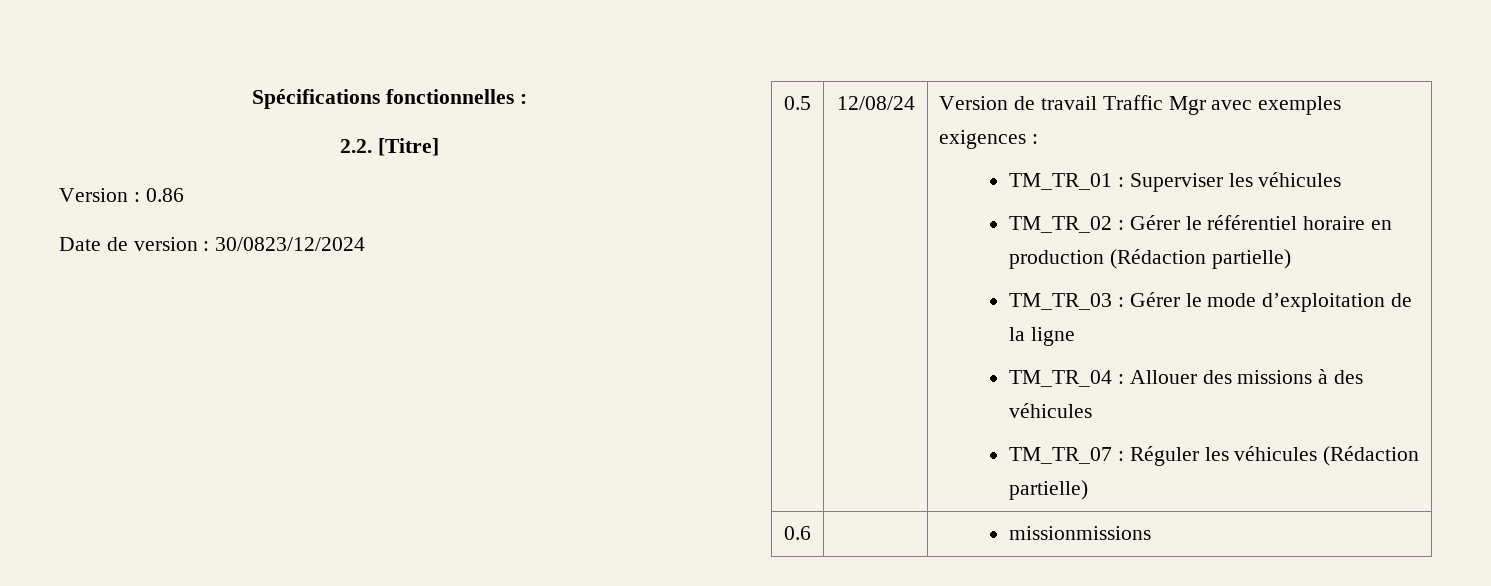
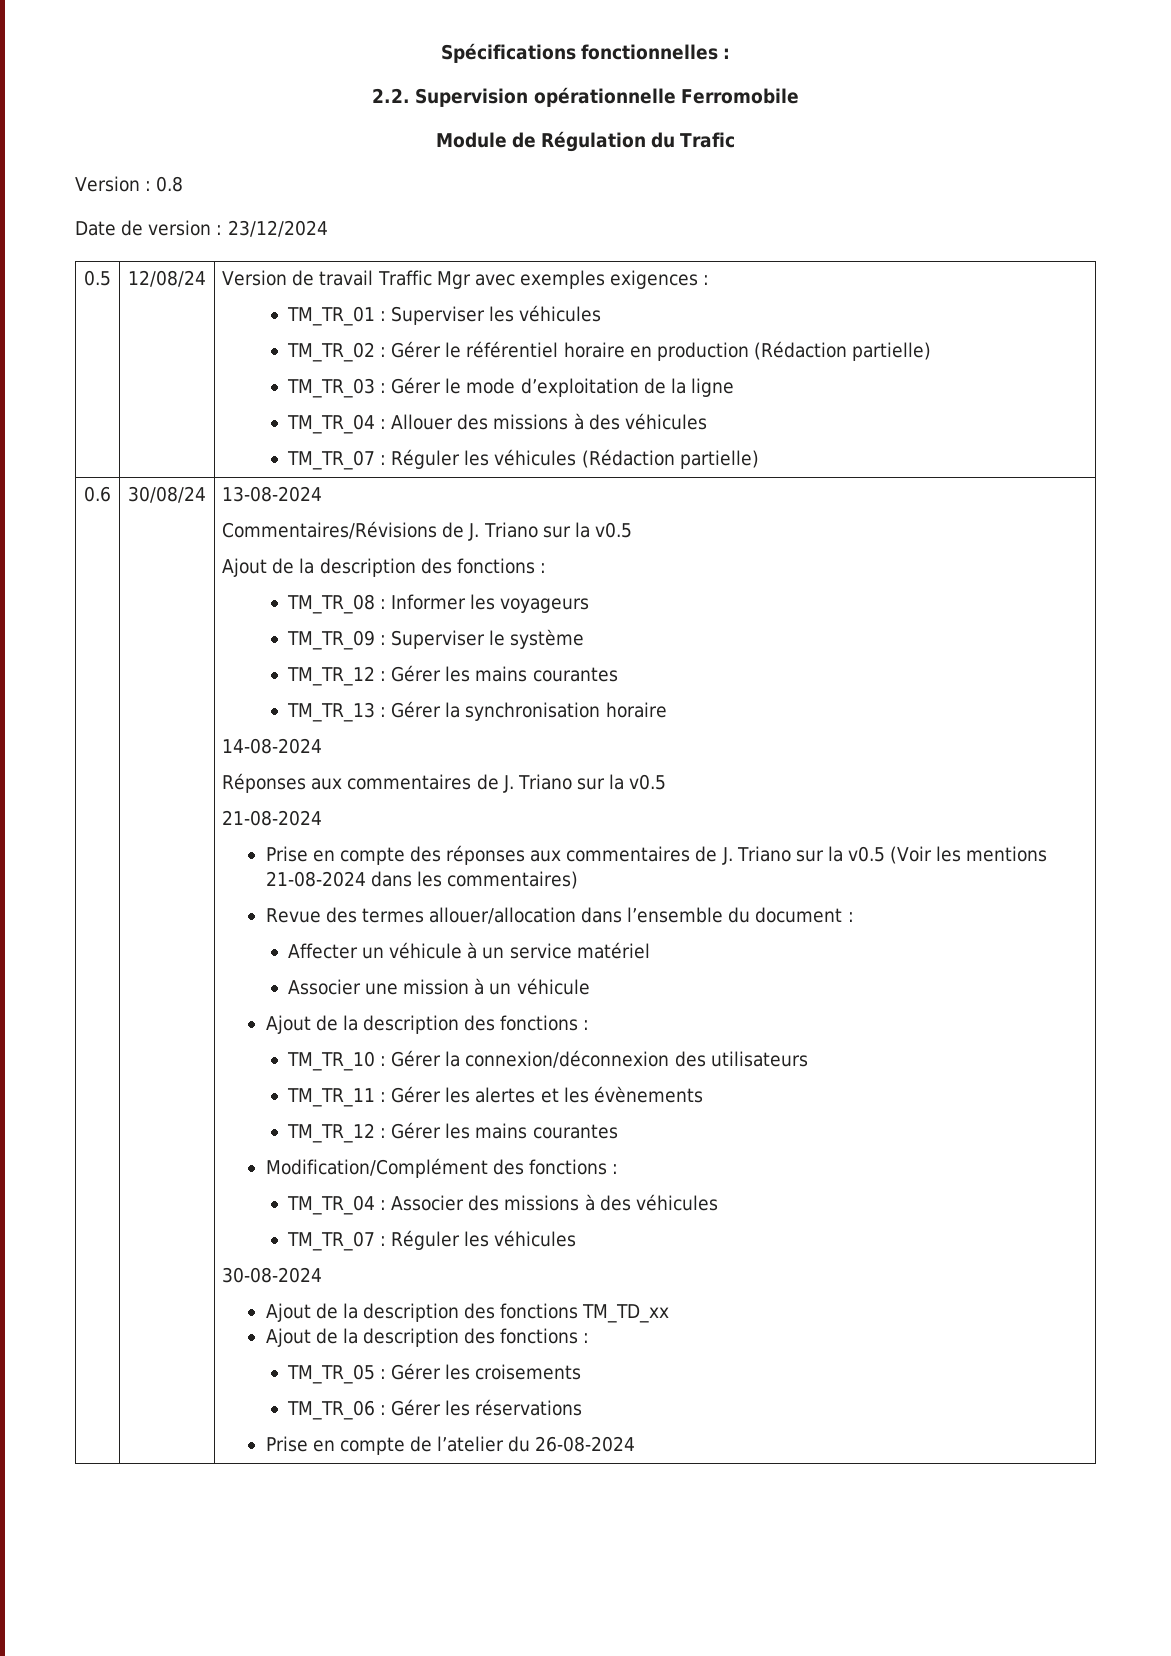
[377,138,439,156] [Titre] -> [415,87,799,107] [435,131,736,152] Supervision opérationnelle Ferromobile // Module de Régulation du Trafic
[145,188,184,202] 0.86 -> [156,176,184,192] 0.8
[215,237,366,251] 30/0823/12/2024 -> [227,220,328,237] 23/12/2024
[1009,526,1152,540] | missionmissions -> [128,486,206,503] [222,486,323,502] [222,521,632,541] [222,558,546,577] [286,594,590,614] [286,629,585,650] [286,665,618,686] [286,701,667,722] [222,738,323,754] [222,773,667,793] [222,810,323,826] [265,845,1048,865] [265,871,578,889] [265,907,854,924] [287,942,650,959] [287,978,590,995] [265,1015,590,1034] [286,1050,808,1071] [286,1086,703,1107] [286,1122,618,1143] [265,1158,618,1178] [286,1194,718,1215] [286,1230,577,1251] [222,1267,323,1283] [265,1303,670,1323] [265,1328,590,1347] [286,1363,582,1384] [286,1399,583,1420] [265,1436,636,1455] 30/08/24 | 13-08-2024 // Commentaires/Révisions de J. Triano sur la v0.5 // Ajout de la description des fonctions : // TM_TR_08 : Informer les voyageurs // TM_TR_09 : Superviser le système // TM_TR_12 : Gérer les mains courantes // TM_TR_13 : Gérer la synchronisation horaire // 14-08-2024 // Réponses aux commentaires de J. Triano sur la v0.5 // 21-08-2024 // Prise en compte des réponses aux commentaires de J. Triano sur la v0.5 (Voir les mentions 21-08-2024 dans les commentaires) // Revue des termes allouer/allocation dans l’ensemble du document : // Affecter un véhicule à un service matériel // Associer une mission à un véhicule // Ajout de la description des fonctions : // TM_TR_10 : Gérer la connexion/déconnexion des utilisateurs // TM_TR_11 : Gérer les alertes et les évènements // TM_TR_12 : Gérer les mains courantes // Modification/Complément des fonctions : // TM_TR_04 : Associer des missions à des véhicules // TM_TR_07 : Réguler les véhicules // 30-08-2024 // Ajout de la description des fonctions TM_TD_xx // Ajout de la description des fonctions : // TM_TR_05 : Gérer les croisements // TM_TR_06 : Gérer les réservations // Prise en compte de l’atelier du 26-08-2024

